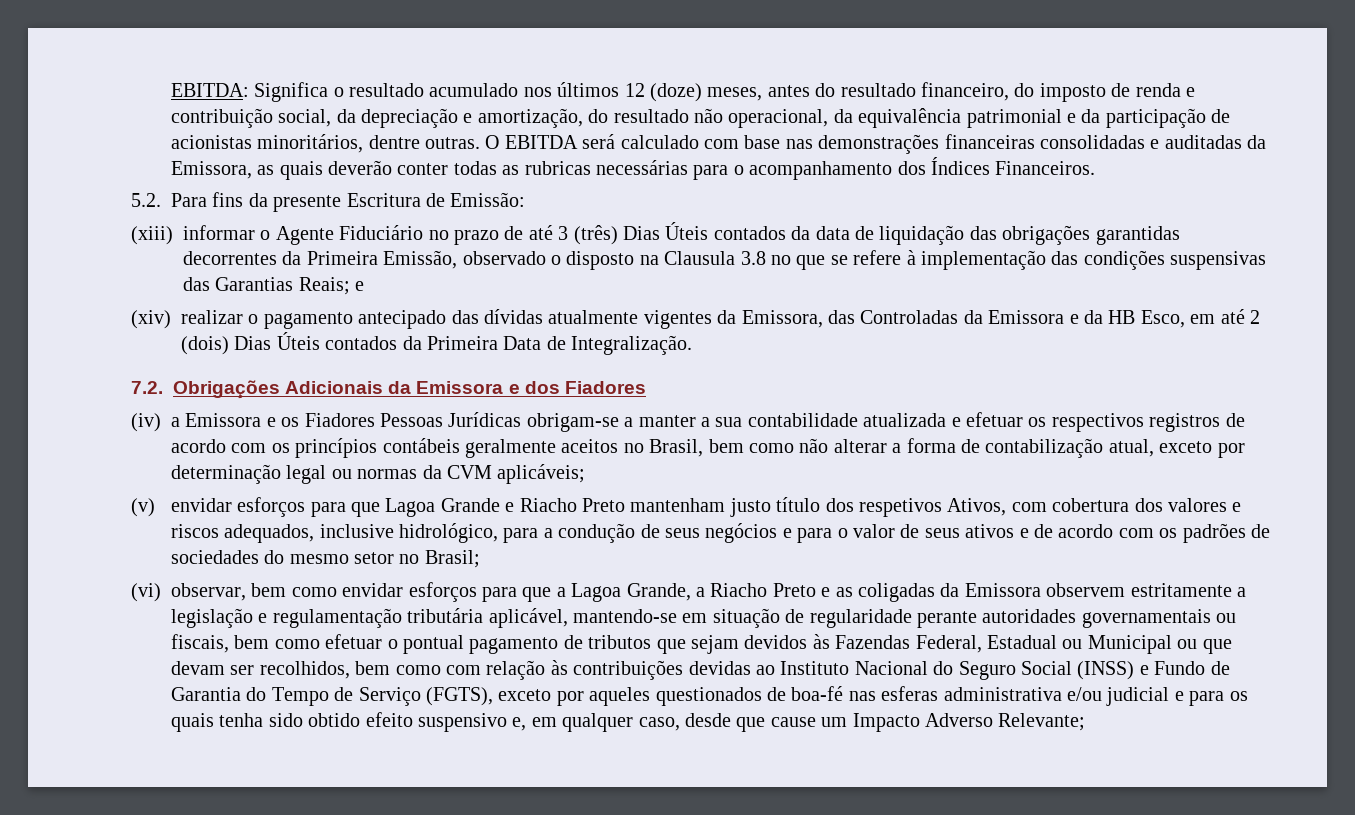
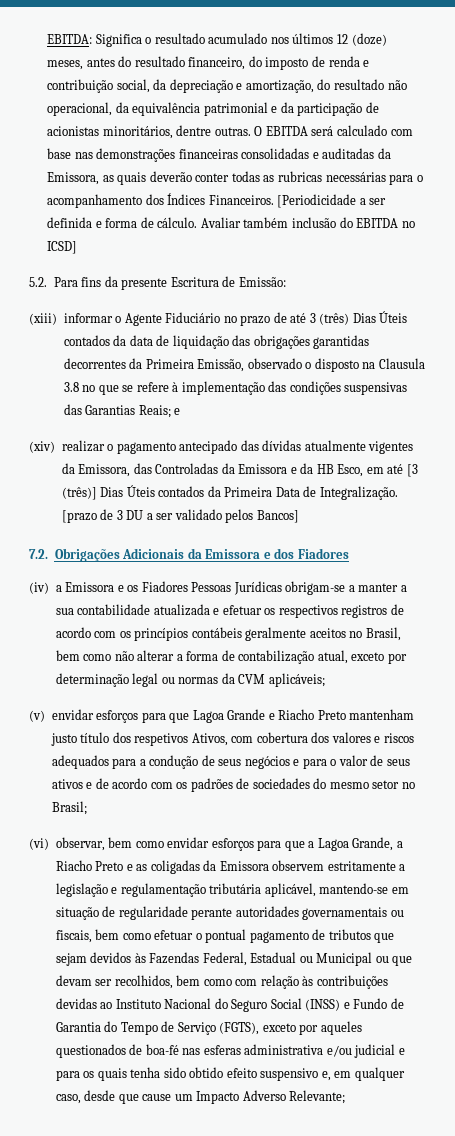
(1096, 168) none -> [277,194,387,208] [47,217,415,228] [47,241,78,254] [Periodicidade a ser definida e forma de cálculo. Avaliar também inclusão do EBITDA no ICSD]
[1250,310,1260,324] [181,336,229,355] 2 (dois) -> [406,464,418,477] [61,487,97,500] [3 (três)]
(693, 345) none -> [61,509,299,523] [prazo de 3 DU a ser validado pelos Bancos]
[224,523,499,543] adequados, inclusive hidrológico, -> [51,755,109,769] adequados

